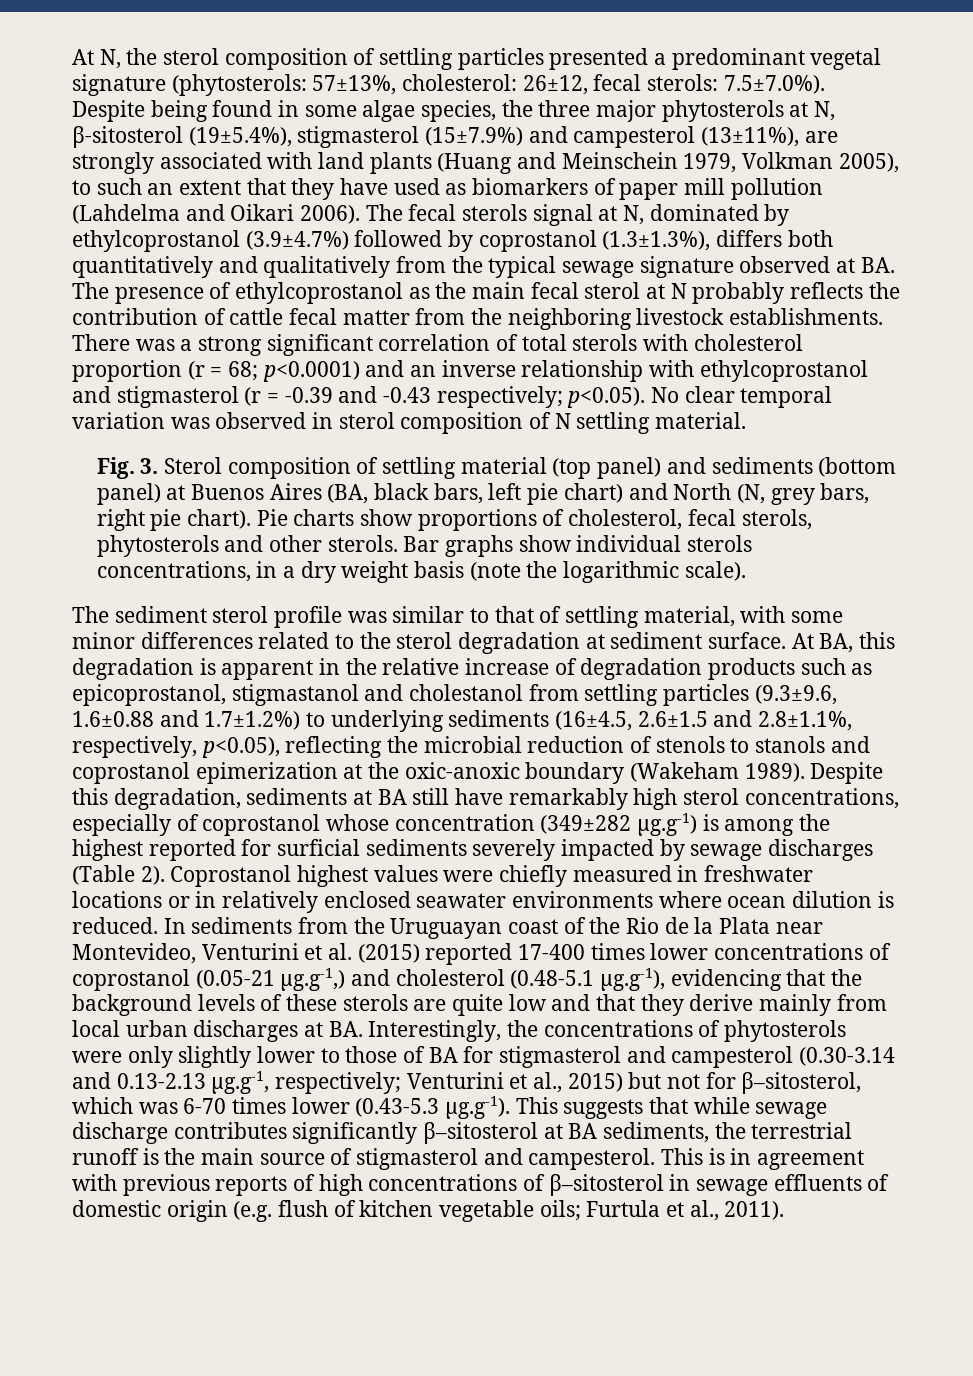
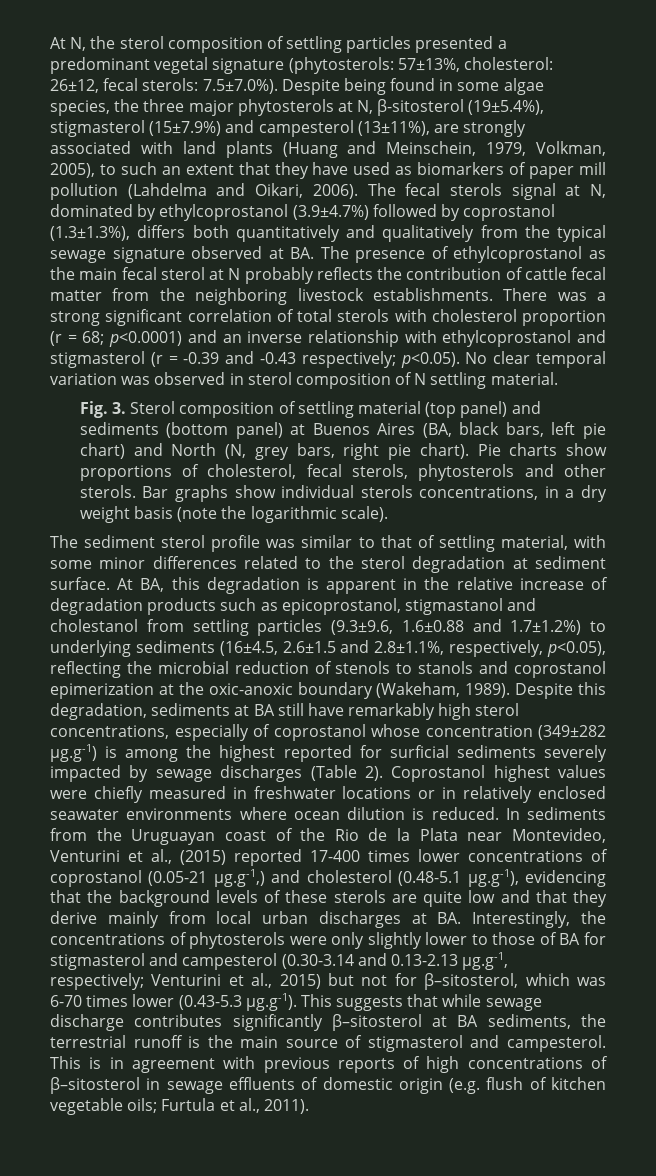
[561,152,834,173] Meinschein 1979, Volkman -> [386,141,606,156] Meinschein, 1979, Volkman,
[230,204,295,221] Oikari -> [255,183,304,198] Oikari,
[630,762,740,782] (Wakeham -> [376,682,461,698] (Wakeham,
[328,943,353,960] al. -> [151,849,172,864] al.,

